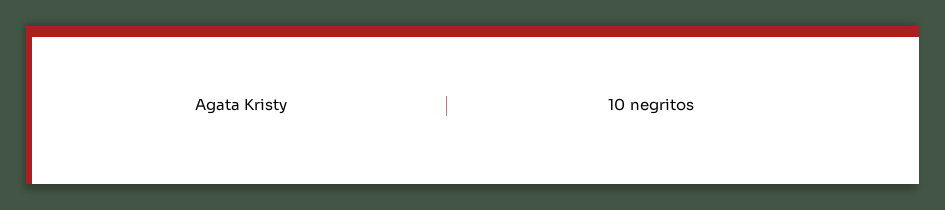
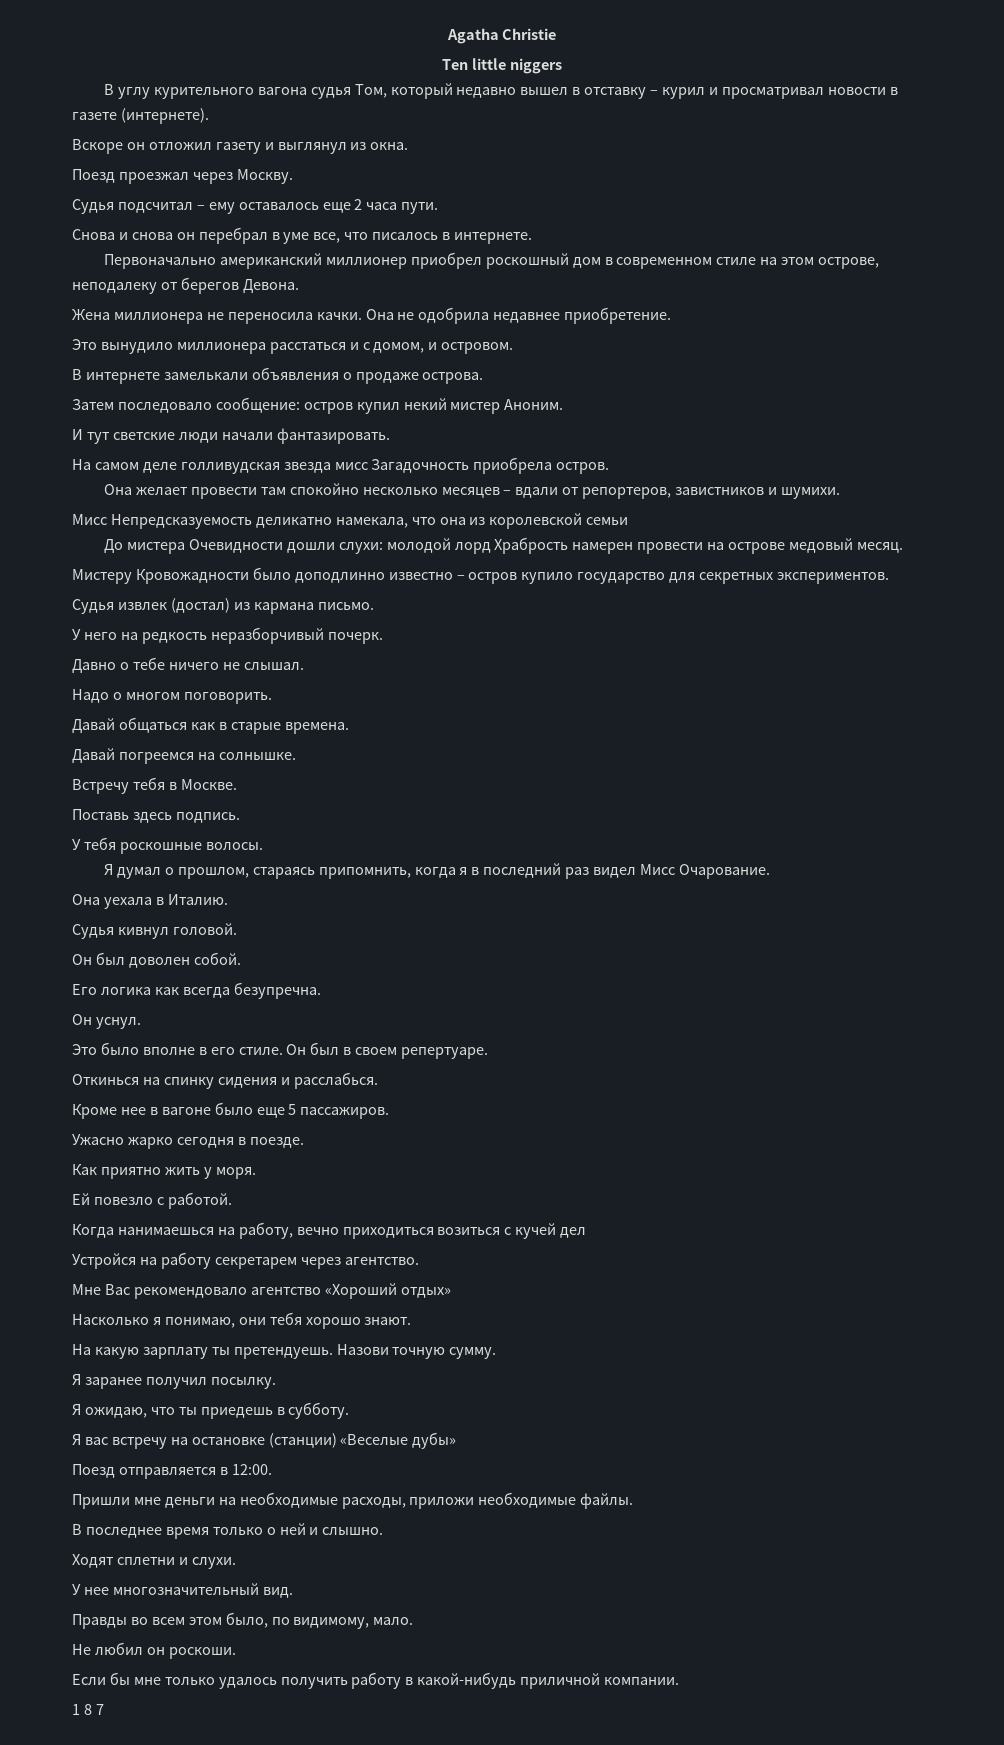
[194,98,288,114] [608,98,694,114] Agata Kristy // 10 negritos -> [446,28,557,44] [442,58,562,74] [104,83,898,99] [72,108,209,124] [72,139,409,154] [72,169,293,184] [72,199,439,214] [72,227,533,244] [104,252,880,269] [72,277,299,294] [72,307,672,324] [72,339,514,354] [72,367,484,384] [72,397,564,414] [72,428,390,444] [72,457,610,474] [104,483,840,499] [72,513,629,529] [104,537,903,554] [72,567,890,584] [72,598,374,614] [72,627,383,644] [72,657,304,674] [72,689,272,704] [72,717,349,734] [72,748,296,764] [72,777,237,794] [72,809,240,823] [72,837,263,854] [104,863,770,879] [72,894,228,909] [72,923,237,939] [72,952,241,968] [72,982,321,999] [72,1014,141,1029] [72,1042,489,1059] [72,1072,378,1089] [72,1102,390,1119] [72,1134,304,1149] [72,1164,256,1179] [72,1192,232,1209] [72,1222,587,1239] [72,1252,419,1269] [72,1283,451,1299] [72,1312,412,1329] [72,1344,497,1359] [72,1374,276,1389] [72,1402,350,1419] [72,1432,457,1449] [72,1464,272,1479] [72,1492,634,1509] [72,1523,384,1539] [72,1554,236,1569] [72,1583,293,1598] [72,1612,414,1629] [72,1642,236,1659] [72,1672,680,1689] [72,1704,104,1715] Agatha Christie // Ten little niggers // В углу курительного вагона судья Том, который недавно вышел в отставку – курил и просматривал новости в газете (интернете). // Вскоре он отложил газету и выглянул из окна. // Поезд проезжал через Москву. // Судья подсчитал – ему оставалось еще 2 часа пути. // Снова и снова он перебрал в уме все, что писалось в интернете. // Первоначально американский миллионер приобрел роскошный дом в современном стиле на этом острове, неподалеку от берегов Девона. // Жена миллионера не переносила качки. Она не одобрила недавнее приобретение. // Это вынудило миллионера расстаться и с домом, и островом. // В интернете замелькали объявления о продаже острова. // Затем последовало сообщение: остров купил некий мистер Аноним. // И тут светские люди начали фантазировать. // На самом деле голливудская звезда мисс Загадочность приобрела остров. // Она желает провести там спокойно несколько месяцев – вдали от репортеров, завистников и шумихи. // Мисс Непредсказуемость деликатно намекала, что она из королевской семьи // До мистера Очевидности дошли слухи: молодой лорд Храбрость намерен провести на острове медовый месяц. // Мистеру Кровожадности было доподлинно известно – остров купило государство для секретных экспериментов. // Судья извлек (достал) из кармана письмо. // У него на редкость неразборчивый почерк. // Давно о тебе ничего не слышал. // Надо о многом поговорить. // Давай общаться как в старые времена. // Давай погреемся на солнышке. // Встречу тебя в Москве. // Поставь здесь подпись. // У тебя роскошные волосы. // Я думал о прошлом, стараясь припомнить, когда я в последний раз видел Мисс Очарование. // Она уехала в Италию. // Судья кивнул головой. // Он был доволен собой. // Его логика как всегда безупречна. // Он уснул. // Это было вполне в его стиле. Он был в своем репертуаре. // Откинься на спинку сидения и расслабься. // Кроме нее в вагоне было еще 5 пассажиров. // Ужасно жарко сегодня в поезде. // Как приятно жить у моря. // Ей повезло с работой. // Когда нанимаешься на работу, вечно приходиться возиться с кучей дел // Устройся на работу секретарем через агентство. // Мне Вас рекомендовало агентство «Хороший отдых» // Насколько я понимаю, они тебя хорошо знают. // На какую зарплату ты претендуешь. Назови точную сумму. // Я заранее получил посылку. // Я ожидаю, что ты приедешь в субботу. // Я вас встречу на остановке (станции) «Веселые дубы» // Поезд отправляется в 12:00. // Пришли мне деньги на необходимые расходы, приложи необходимые файлы. // В последнее время только о ней и слышно. // Ходят сплетни и слухи. // У нее многозначительный вид. // Правды во всем этом было, по видимому, мало. // Не любил он роскоши. // Если бы мне только удалось получить работу в какой-нибудь приличной компании. // 1 8 7

